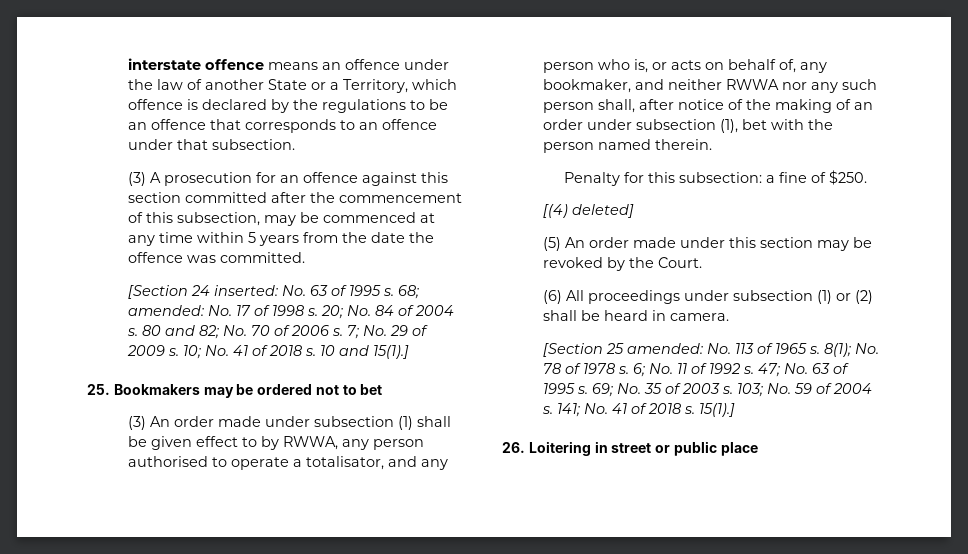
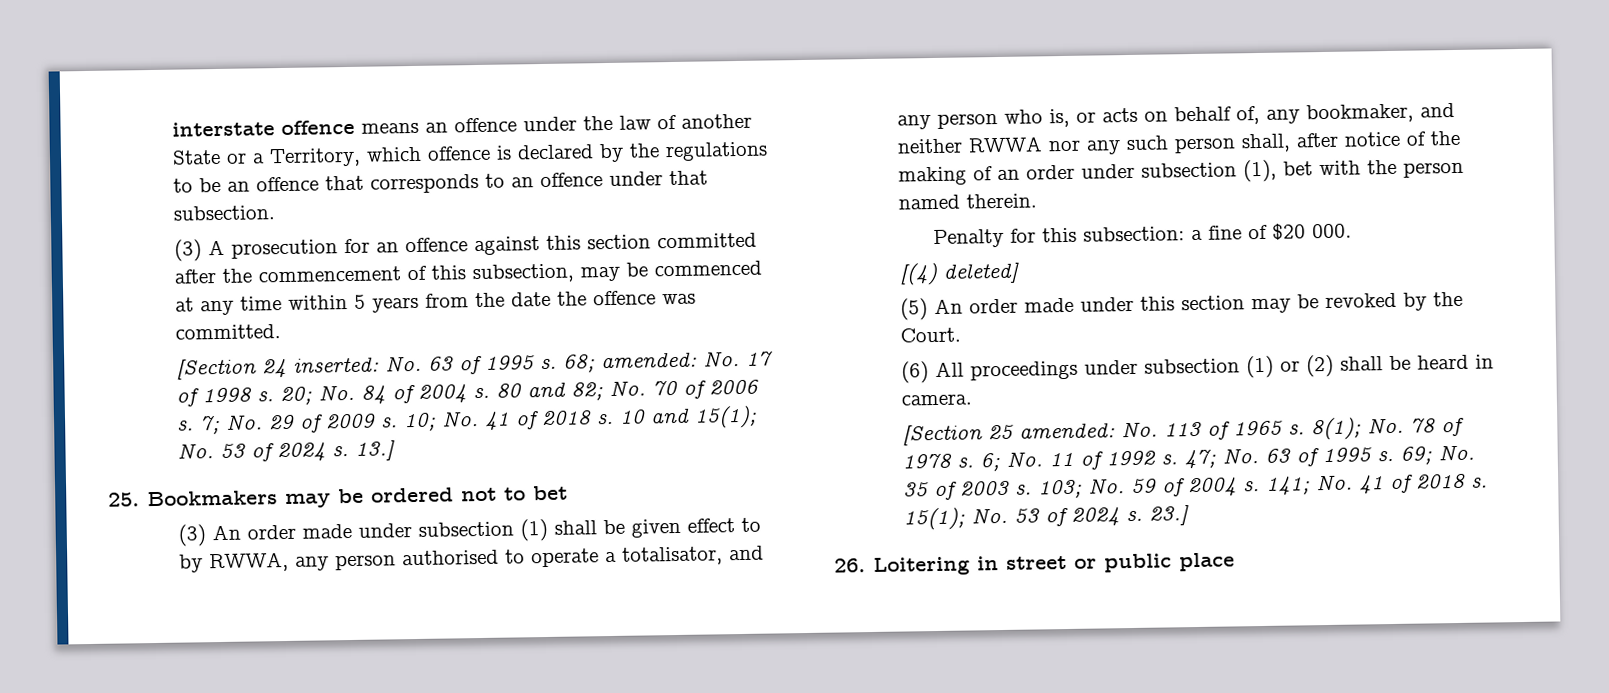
[373,345,410,359] 15(1).] -> [693,405,757,429] [176,439,395,463] 15(1); No. 53 of 2024 s. 13.]
[828,170,867,185] $250. -> [1272,223,1353,241] $20 000.
[699,403,736,417] 15(1).] -> [902,504,1189,531] 15(1); No. 53 of 2024 s. 23.]

